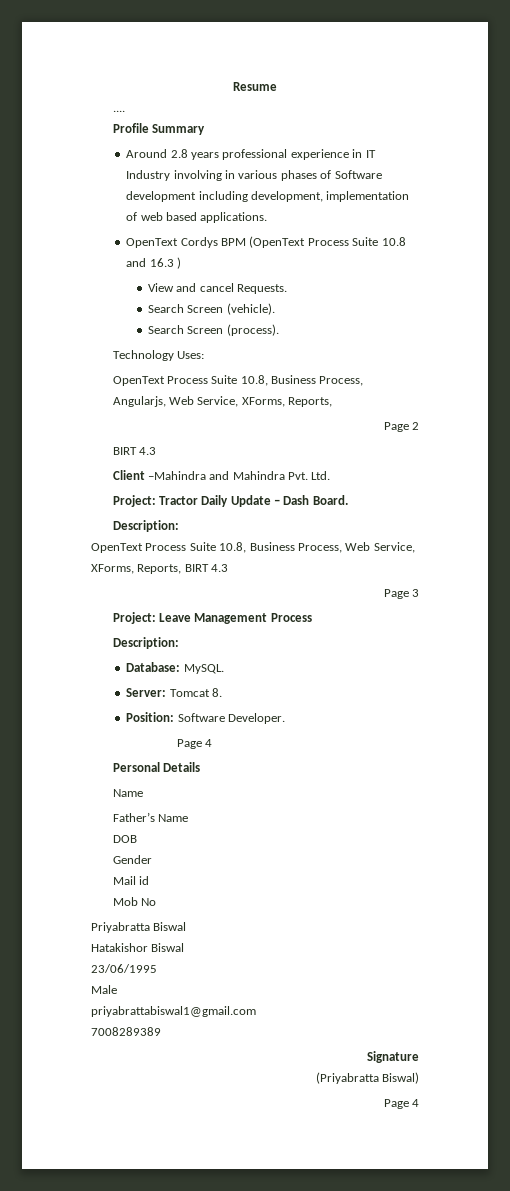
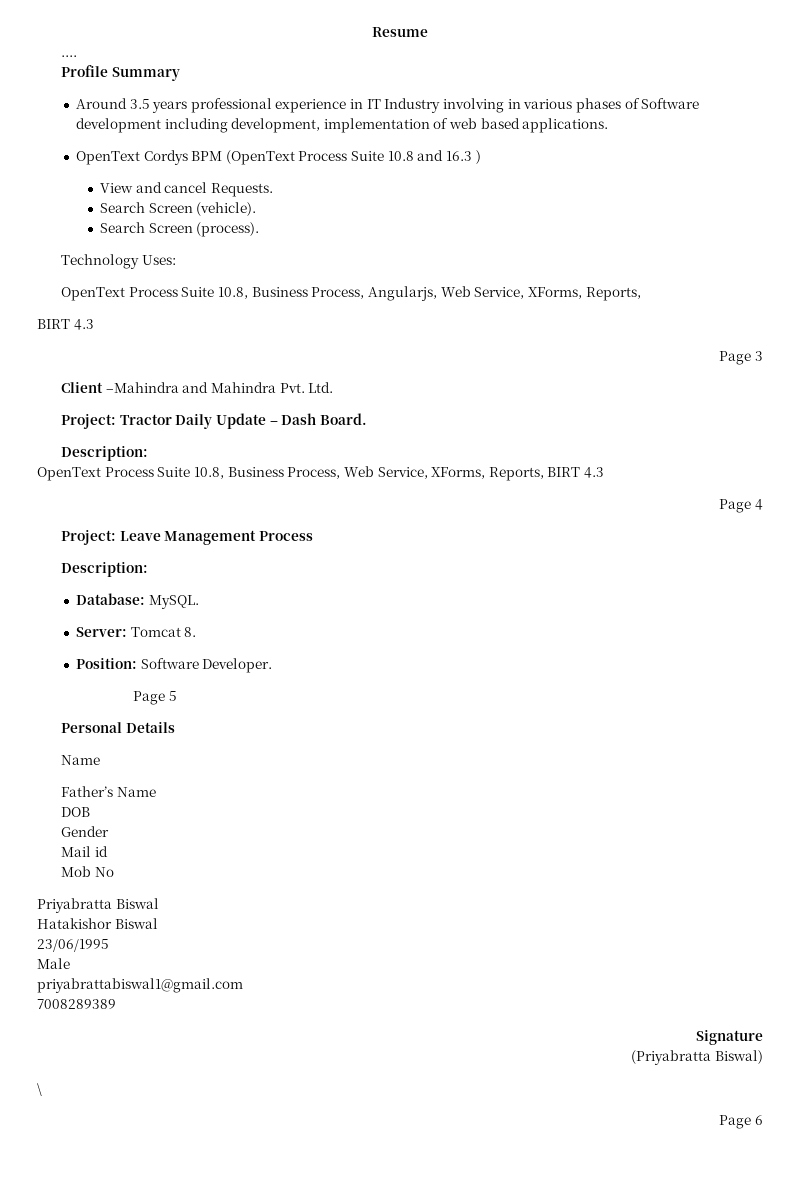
[170,149,188,158] 2.8 -> [129,99,150,109] 3.5
[383,422,419,432] [112,447,156,455] // Page 2 // BIRT 4.3 -> [37,319,94,330] [719,351,763,365] // BIRT 4.3 // Page 3
[412,589,419,597] 3 -> [755,499,763,510] 4
[205,739,213,747] 4 -> [168,691,177,701] 5
[383,1099,419,1109] // Page 4 -> [37,1083,42,1096] [719,1115,763,1129] // \ // Page 6

